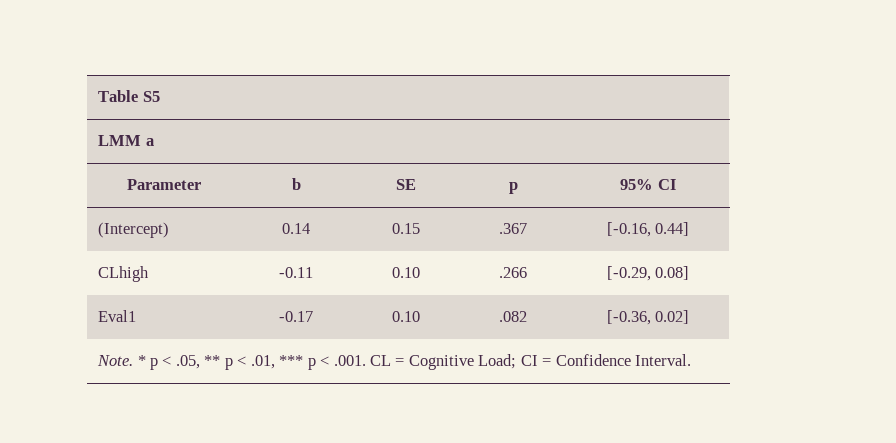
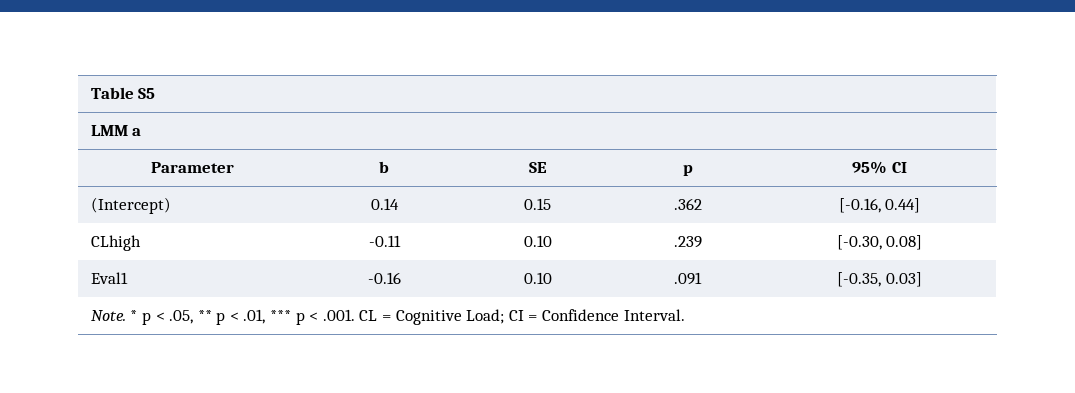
[499,223,527,234] .367 -> [673,198,702,210] .362
[499,267,527,278] [606,266,651,281] .266 | [-0.29, -> [673,236,702,248] [836,235,882,250] .239 | [-0.30,
[279,311,313,322] [392,311,420,322] [499,311,527,322] [606,310,690,325] -0.17 | 0.10 | .082 | [-0.36, 0.02] -> [367,272,401,284] [523,272,552,284] [674,272,702,285] [837,272,922,287] -0.16 | 0.10 | .091 | [-0.35, 0.03]

